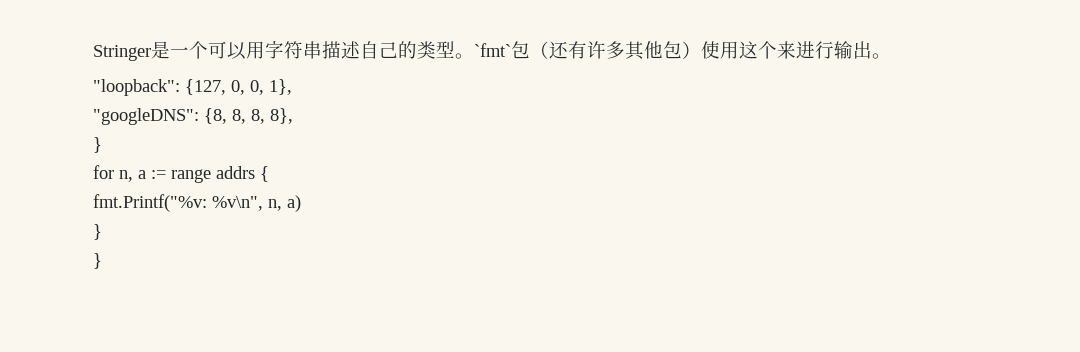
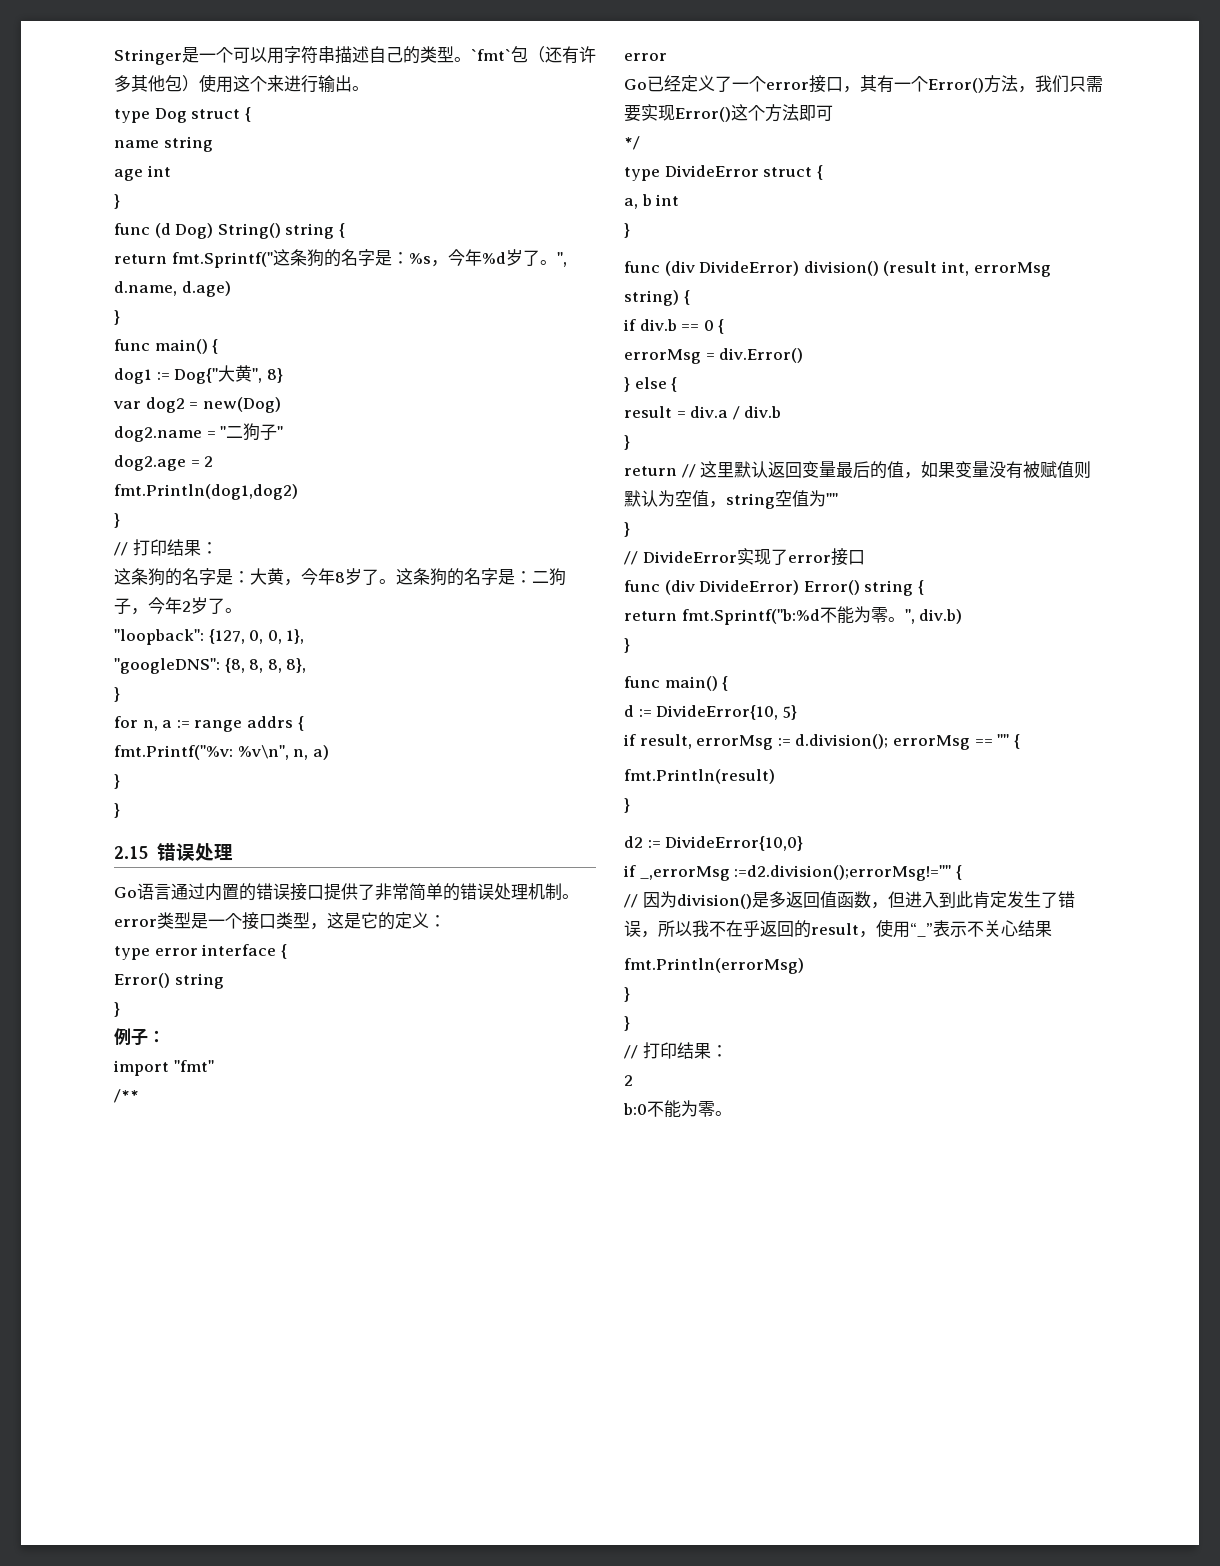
(891, 56) none -> [114,107,251,123] [114,136,213,152] [114,165,171,181] [114,194,120,209] [114,223,345,239] [114,249,567,268] [114,281,231,297] [114,310,120,325] [114,339,219,354] [114,365,283,384] [113,397,281,413] [114,423,284,442] [114,455,214,471] [114,484,298,500] [114,513,120,528] [114,539,218,556] [114,568,566,586] [114,597,242,615] // type Dog struct { // name string // age int // } // func (d Dog) String() string { // return fmt.Sprintf("这条狗的名字是：%s，今年%d岁了。", d.name, d.age) // } // func main() { // dog1 := Dog{"大黄", 8} // var dog2 = new(Dog) // dog2.name = "二狗子" // dog2.age = 2 // fmt.Println(dog1,dog2) // } // // 打印结果： // 这条狗的名字是：大黄，今年8岁了。这条狗的名字是：二狗子，今年2岁了。
(102, 261) none -> [114,843,233,861] [114,883,579,901] [114,912,446,930] [114,944,287,960] [114,973,224,989] [114,1002,120,1017] [114,1028,165,1046] [113,1060,214,1076] [114,1089,139,1103] [624,53,667,61] [624,75,1103,93] [624,104,833,122] [624,136,640,150] [624,165,823,181] [624,194,680,209] [624,223,630,238] [624,261,1051,277] [624,290,690,306] [623,319,725,334] [624,348,804,364] [624,377,678,392] [624,406,782,420] [624,435,630,450] [624,461,1092,479] [624,490,838,509] [624,522,630,537] [624,548,865,566] [624,580,924,596] [624,606,963,625] [624,638,630,653] [624,676,729,691] [624,705,797,720] [623,734,1020,750] [624,769,775,784] [624,798,630,813] [624,836,804,851] [623,865,962,881] [624,891,1075,909] [624,919,1052,938] [624,958,804,974] [624,987,630,1002] [624,1016,630,1031] [624,1042,728,1059] [624,1075,633,1086] [623,1100,732,1118] // 2.15错误处理 // Go语言通过内置的错误接口提供了非常简单的错误处理机制。error类型是一个接口类型，这是它的定义： // type error interface { // Error() string // } // 例子： // import "fmt" // /** // error // Go已经定义了一个error接口，其有一个Error()方法，我们只需要实现Error()这个方法即可 // */ // type DivideError struct { // a, b int // } // func (div DivideError) division() (result int, errorMsg string) { // if div.b == 0 { // errorMsg = div.Error() // } else { // result = div.a / div.b // } // return // 这里默认返回变量最后的值，如果变量没有被赋值则默认为空值，string空值为"" // } // // DivideError实现了error接口 // func (div DivideError) Error() string { // return fmt.Sprintf("b:%d不能为零。", div.b) // } // func main() { // d := DivideError{10, 5} // if result, errorMsg := d.division(); errorMsg == "" { // fmt.Println(result) // } // d2 := DivideError{10,0} // if _,errorMsg :=d2.division();errorMsg!="" { // // 因为division()是多返回值函数，但进入到此肯定发生了错误，所以我不在乎返回的result，使用“_”表示不关心结果 // fmt.Println(errorMsg) // } // } // // 打印结果： // 2 // b:0不能为零。

